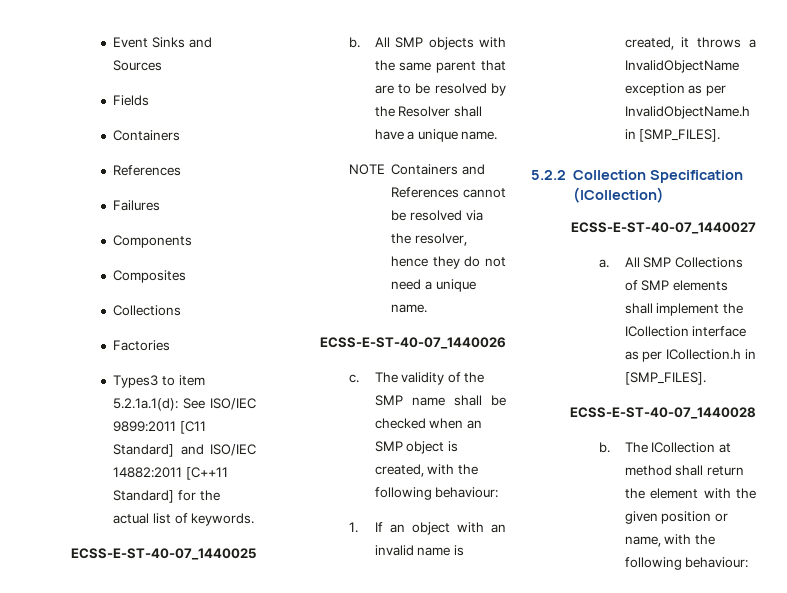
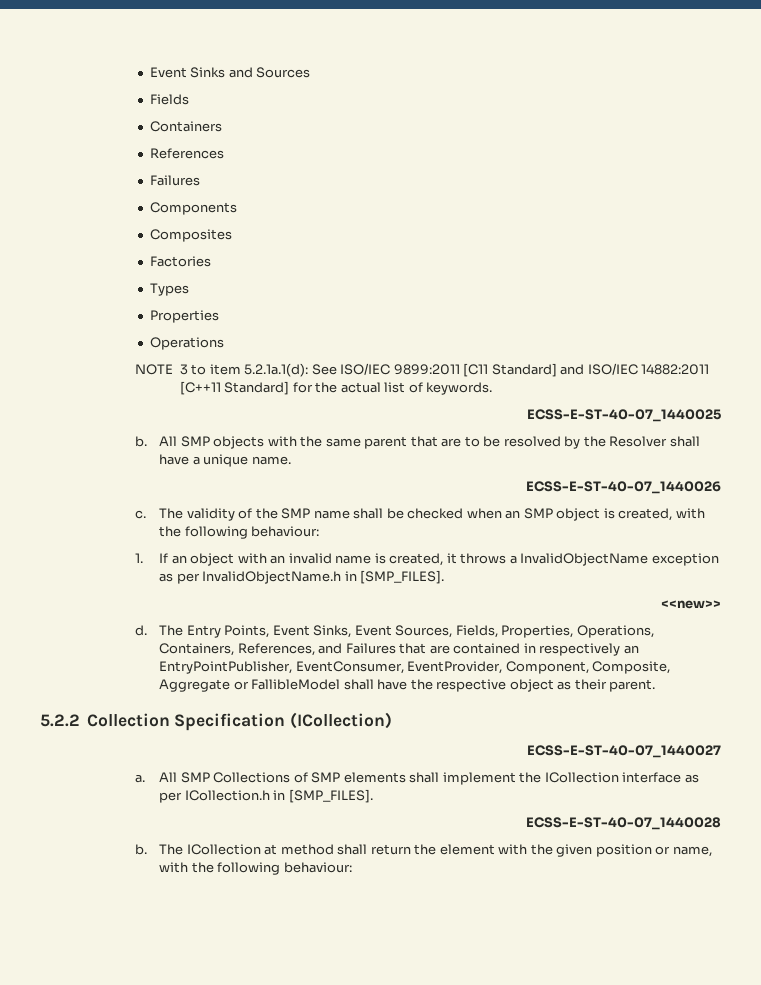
[113,305,182,316] // Collections -> (232, 235) none
[113,375,159,388] Types3 -> [149,283,189,296] [149,310,219,323] [149,337,224,350] [135,364,188,375] Types // Properties // Operations // NOTE 3
[348,164,485,175] [391,187,506,198] [391,210,483,221] [391,233,467,246] [391,256,506,269] [391,279,476,292] [391,304,428,313] // NOTE Containers and References cannot be resolved via the resolver, hence they do not need a unique name. -> (291, 460) none
(721, 135) none -> [661,600,721,609] [135,625,654,638] [159,643,639,656] [159,661,671,674] [159,679,656,692] // <<new>> // d. The Entry Points, Event Sinks, Event Sources, Fields, Properties, Operations, Containers, References, and Failures that are contained in respectively an EntryPointPublisher, EventConsumer, EventProvider, Component, Composite, Aggregate or FallibleModel shall have the respective object as their parent.

